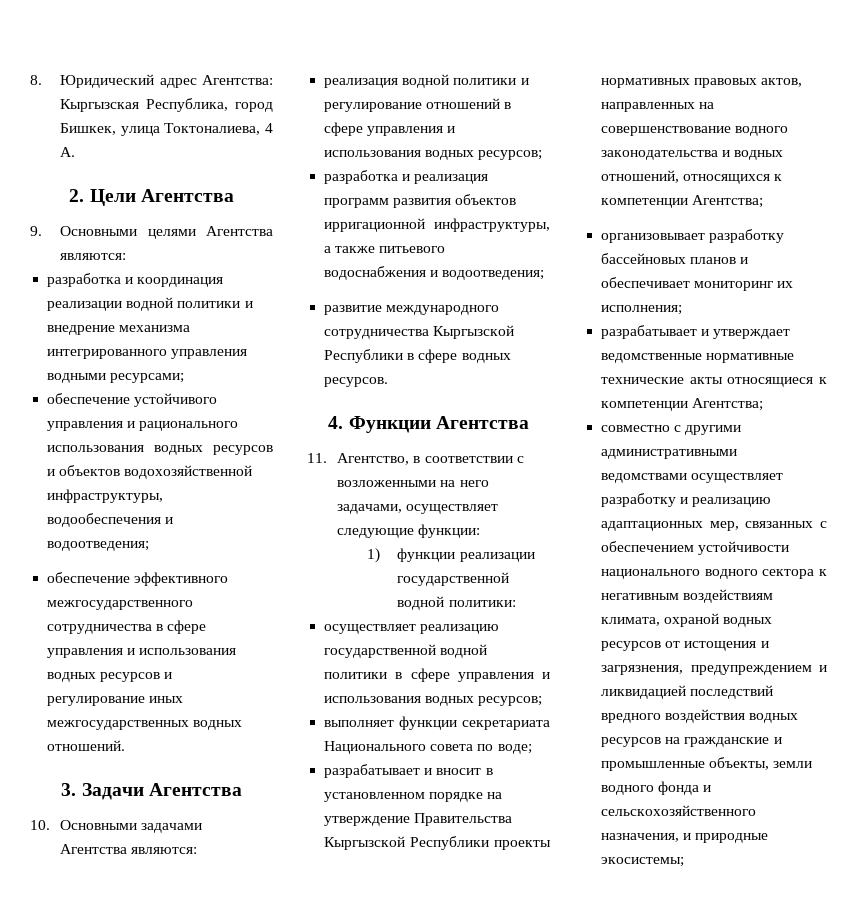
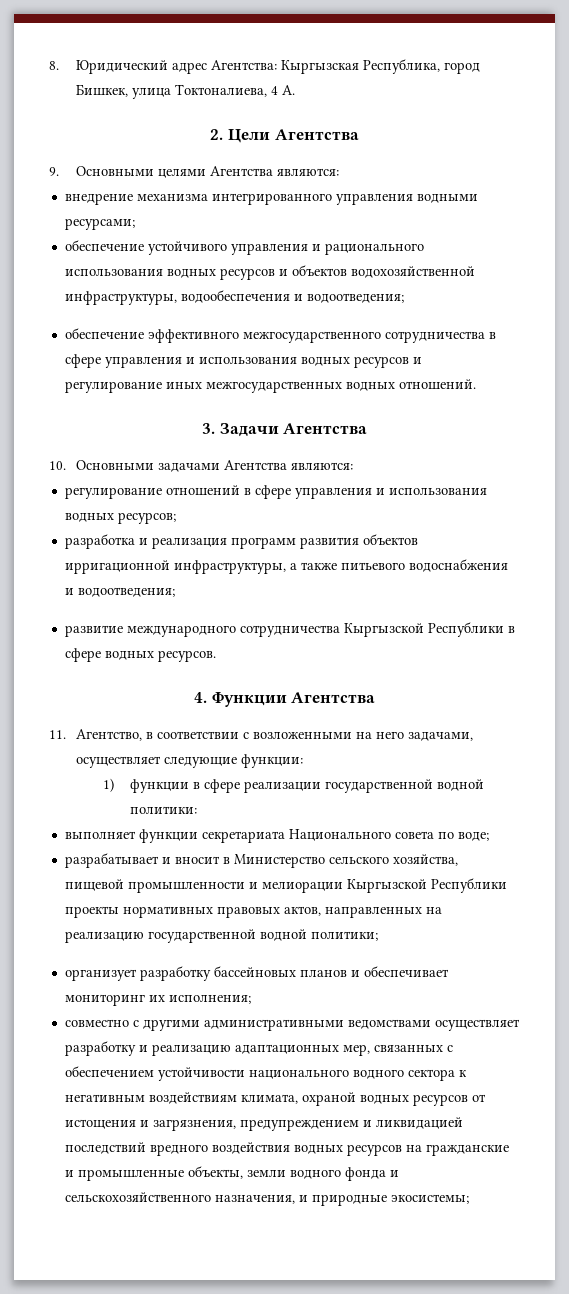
[47,273,224,287] [47,297,253,311] разработка и координация реализации водной политики и -> (340, 172) none
[324,74,529,88] реализация водной политики и -> (354, 466) none
(456, 555) none -> [193,779,241,793] в сфере
[324,624,500,634] [324,644,488,658] [324,668,550,682] [324,696,543,706] // осуществляет реализацию государственной водной политики в сфере управления и использования водных ресурсов; -> (198, 810) none
[324,792,503,802] [324,813,513,826] установленном порядке на утверждение Правительства -> [233,854,458,868] [64,879,343,893] Министерство сельского хозяйства, пищевой промышленности и мелиорации
[601,126,789,136] [601,150,784,160] [601,170,783,184] [601,195,764,208] [601,233,706,243] совершенствование водного законодательства и водных отношений, относящихся к компетенции Агентства; // организовывает -> [64,929,378,943] [64,969,137,981] реализацию государственной водной политики; // организует
[601,325,791,339] [601,353,795,363] [601,377,827,387] [601,398,764,411] // разрабатывает и утверждает ведомственные нормативные технические акты относящиеся к компетенции Агентства; -> (251, 999) none

